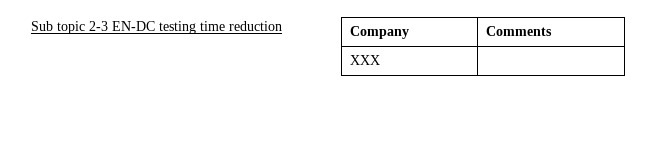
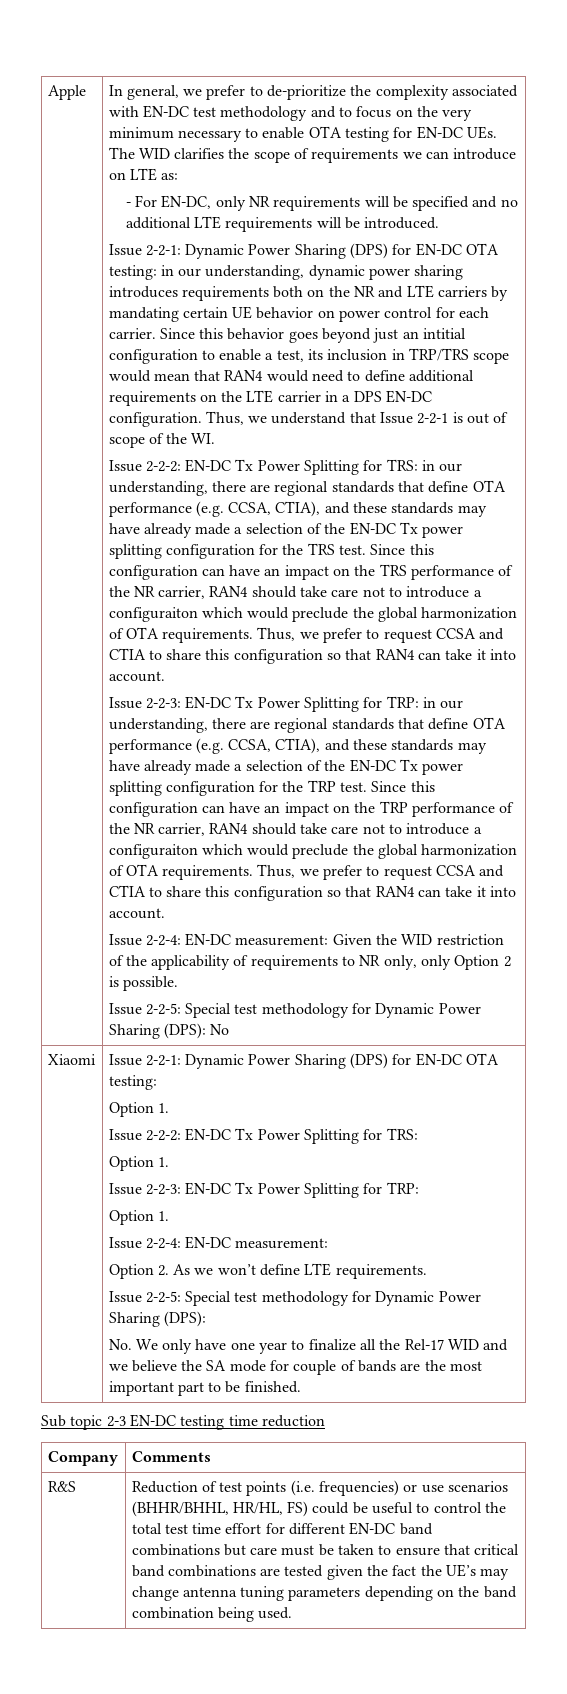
(31, 26) none -> [47,85,86,100] [108,85,519,100] [108,105,473,121] [108,126,498,142] [108,147,517,163] [108,168,179,181] [125,195,518,211] [125,216,440,232] [108,243,500,259] [108,265,464,280] [108,285,509,301] [108,306,490,322] [108,328,467,343] [108,348,510,364] [108,370,475,382] [108,390,433,406] [108,411,509,427] [108,433,216,448] [108,459,463,475] [108,480,506,496] [108,501,487,517] [108,522,464,538] [108,543,434,559] [108,564,514,580] [108,586,482,599] [108,607,518,622] [108,627,505,643] [108,648,517,664] [108,671,165,682] [108,696,464,712] [108,717,506,733] [108,738,487,754] [108,759,464,775] [108,780,435,796] [108,801,515,817] [108,823,482,836] [108,844,518,859] [108,864,505,880] [108,885,517,901] [108,908,165,919] [108,933,504,946] [108,955,511,970] [108,976,178,991] [108,1003,481,1018] [108,1023,230,1039] [47,1054,96,1065] [108,1053,500,1069] [108,1075,157,1090] [108,1102,169,1117] [108,1128,418,1144] [108,1156,169,1171] [108,1182,419,1198] [108,1210,169,1225] [108,1236,329,1249] [108,1263,427,1279] [108,1291,481,1306] [108,1311,206,1327] [108,1339,509,1354] [108,1360,483,1375] [108,1381,301,1396] Apple | In general, we prefer to de-prioritize the complexity associated with EN-DC test methodology and to focus on the very minimum necessary to enable OTA testing for EN-DC UEs. The WID clarifies the scope of requirements we can introduce on LTE as: // - For EN-DC, only NR requirements will be specified and no additional LTE requirements will be introduced. // Issue 2-2-1: Dynamic Power Sharing (DPS) for EN-DC OTA testing: in our understanding, dynamic power sharing introduces requirements both on the NR and LTE carriers by mandating certain UE behavior on power control for each carrier. Since this behavior goes beyond just an intitial configuration to enable a test, its inclusion in TRP/TRS scope would mean that RAN4 would need to define additional requirements on the LTE carrier in a DPS EN-DC configuration. Thus, we understand that Issue 2-2-1 is out of scope of the WI. // Issue 2-2-2: EN-DC Tx Power Splitting for TRS: in our understanding, there are regional standards that define OTA performance (e.g. CCSA, CTIA), and these standards may have already made a selection of the EN-DC Tx power splitting configuration for the TRS test. Since this configuration can have an impact on the TRS performance of the NR carrier, RAN4 should take care not to introduce a configuraiton which would preclude the global harmonization of OTA requirements. Thus, we prefer to request CCSA and CTIA to share this configuration so that RAN4 can take it into account. // Issue 2-2-3: EN-DC Tx Power Splitting for TRP: in our understanding, there are regional standards that define OTA performance (e.g. CCSA, CTIA), and these standards may have already made a selection of the EN-DC Tx power splitting configuration for the TRP test. Since this configuration can have an impact on the TRP performance of the NR carrier, RAN4 should take care not to introduce a configuraiton which would preclude the global harmonization of OTA requirements. Thus, we prefer to request CCSA and CTIA to share this configuration so that RAN4 can take it into account. // Issue 2-2-4: EN-DC measurement: Given the WID restriction of the applicability of requirements to NR only, only Option 2 is possible. // Issue 2-2-5: Special test methodology for Dynamic Power Sharing (DPS): No // Xiaomi | Issue 2-2-1: Dynamic Power Sharing (DPS) for EN-DC OTA testing: // Option 1. // Issue 2-2-2: EN-DC Tx Power Splitting for TRS: // Option 1. // Issue 2-2-3: EN-DC Tx Power Splitting for TRP: // Option 1. // Issue 2-2-4: EN-DC measurement: // Option 2. As we won’t define LTE requirements. // Issue 2-2-5: Special test methodology for Dynamic Power Sharing (DPS): // No. We only have one year to finalize all the Rel-17 WID and we believe the SA mode for couple of bands are the most important part to be finished. //
[350,55,381,65] XXX | -> [47,1481,76,1492] [131,1480,509,1496] [131,1501,507,1517] [131,1522,433,1535] [131,1544,520,1556] [131,1564,510,1580] [131,1586,517,1601] [131,1607,293,1622] R&S | Reduction of test points (i.e. frequencies) or use scenarios (BHHR/BHHL, HR/HL, FS) could be useful to control the total test time effort for different EN-DC band combinations but care must be taken to ensure that critical band combinations are tested given the fact the UE’s may change antenna tuning parameters depending on the band combination being used.

